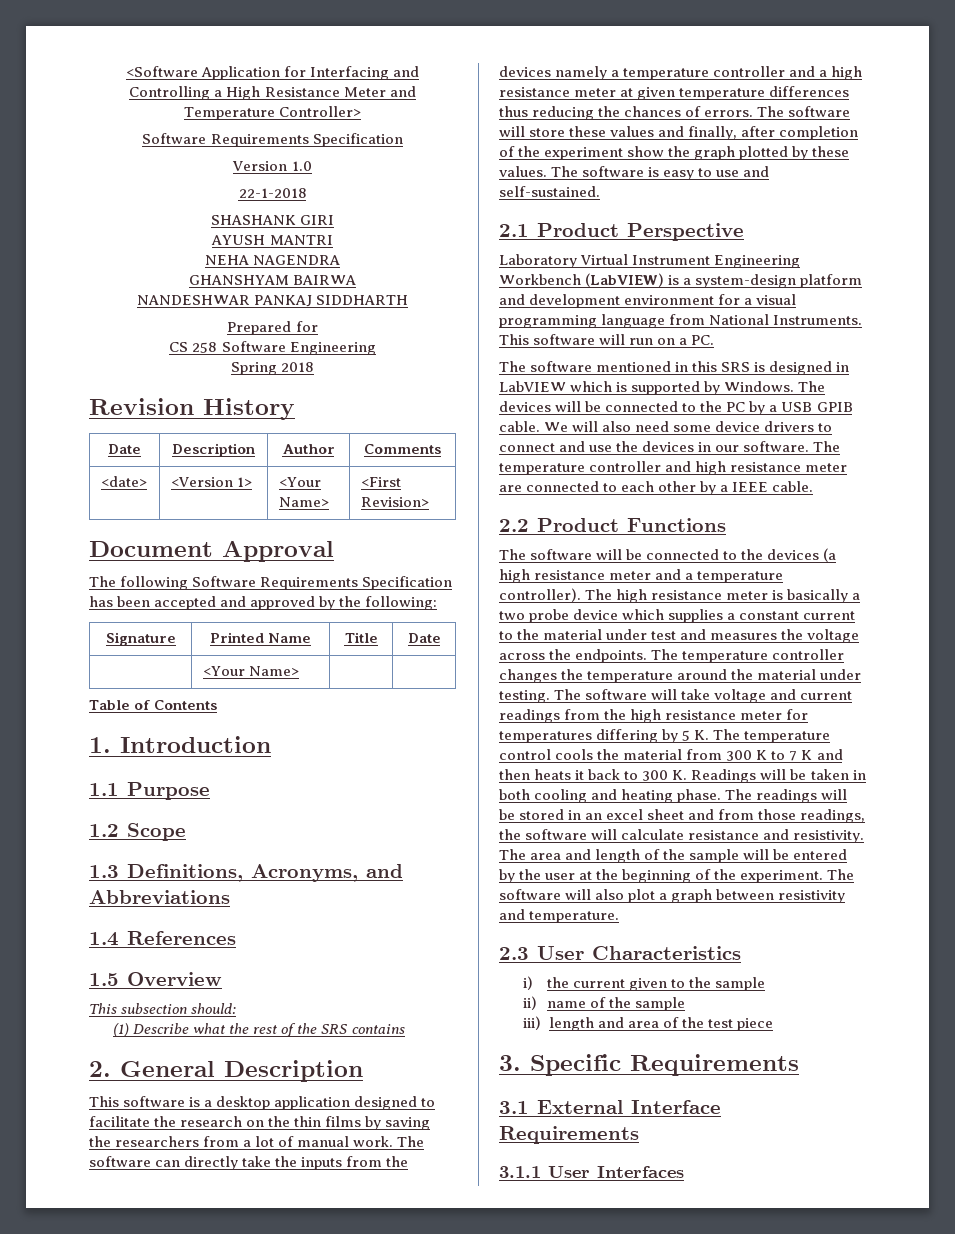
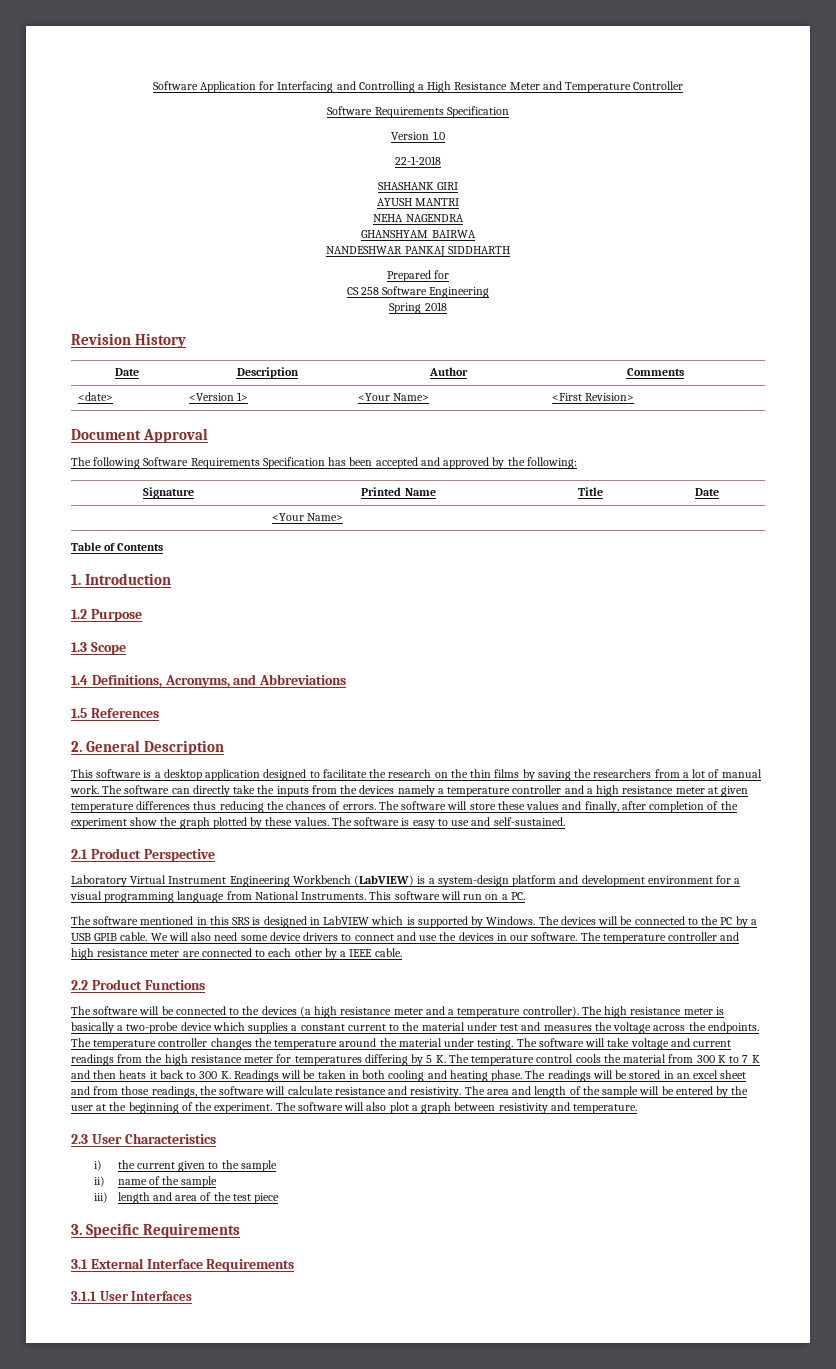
[125,66,198,77] <Software -> [152,81,198,90] Software
[279,106,362,117] Controller> -> [633,81,684,90] Controller
[89,783,119,796] 1.1 -> [71,609,87,619] 1.2
[89,824,119,837] 1.2 -> [71,642,87,652] 1.3
[89,865,119,878] 1.3 -> [71,675,88,685] 1.4
[89,932,119,946] 1.4 -> [71,708,87,718] 1.5
[89,972,222,986] [89,1003,237,1014] [113,1023,405,1037] // 1.5 Overview // This subsection should: // (1) Describe what the rest of the SRS contains -> (159, 713) none
[499,609,570,623] two probe -> [126,1022,179,1034] two-probe

